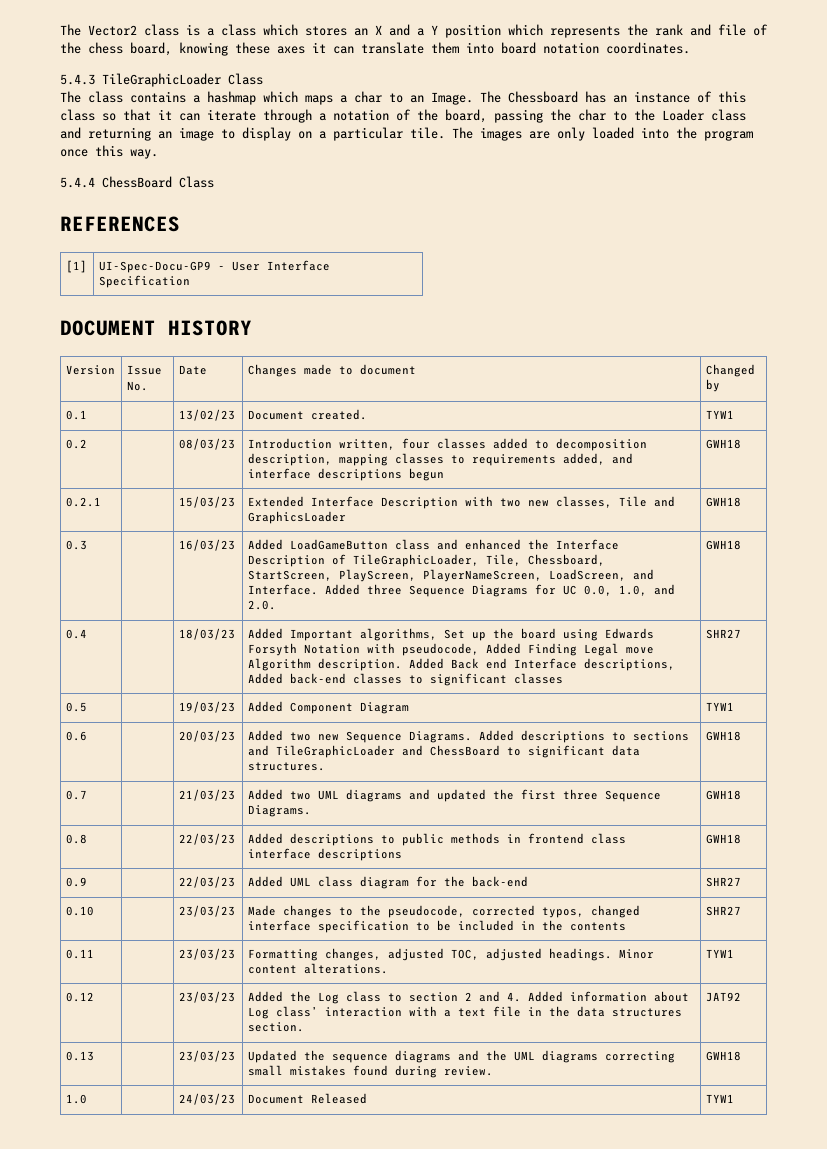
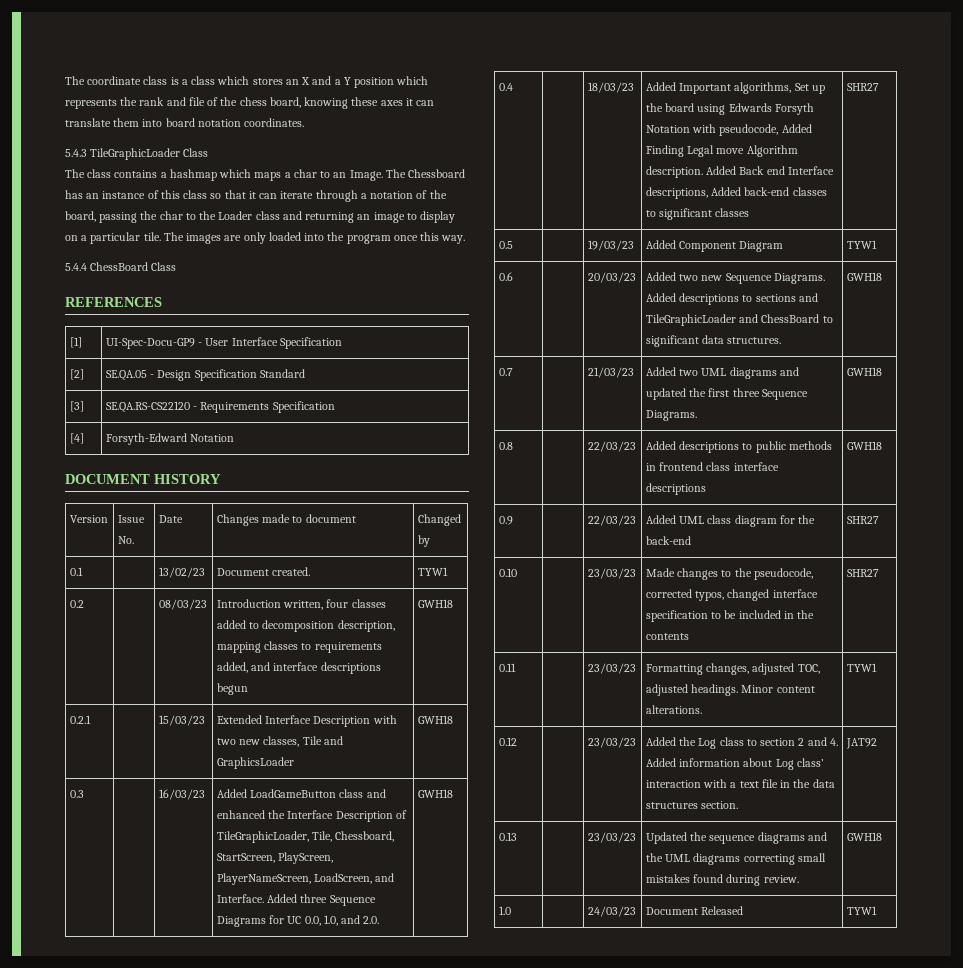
[60,24,137,36] The Vector2 -> [65,76,142,85] The coordinate
(190, 281) none -> [69,369,84,380] [105,369,305,381] [69,401,84,412] [105,401,335,413] [69,433,84,444] [105,433,235,445] // [2] | SE.QA.05 - Design Specification Standard // [3] | SE.QA.RS-CS22120 - Requirements Specification // [4] | Forsyth-Edward Notation

